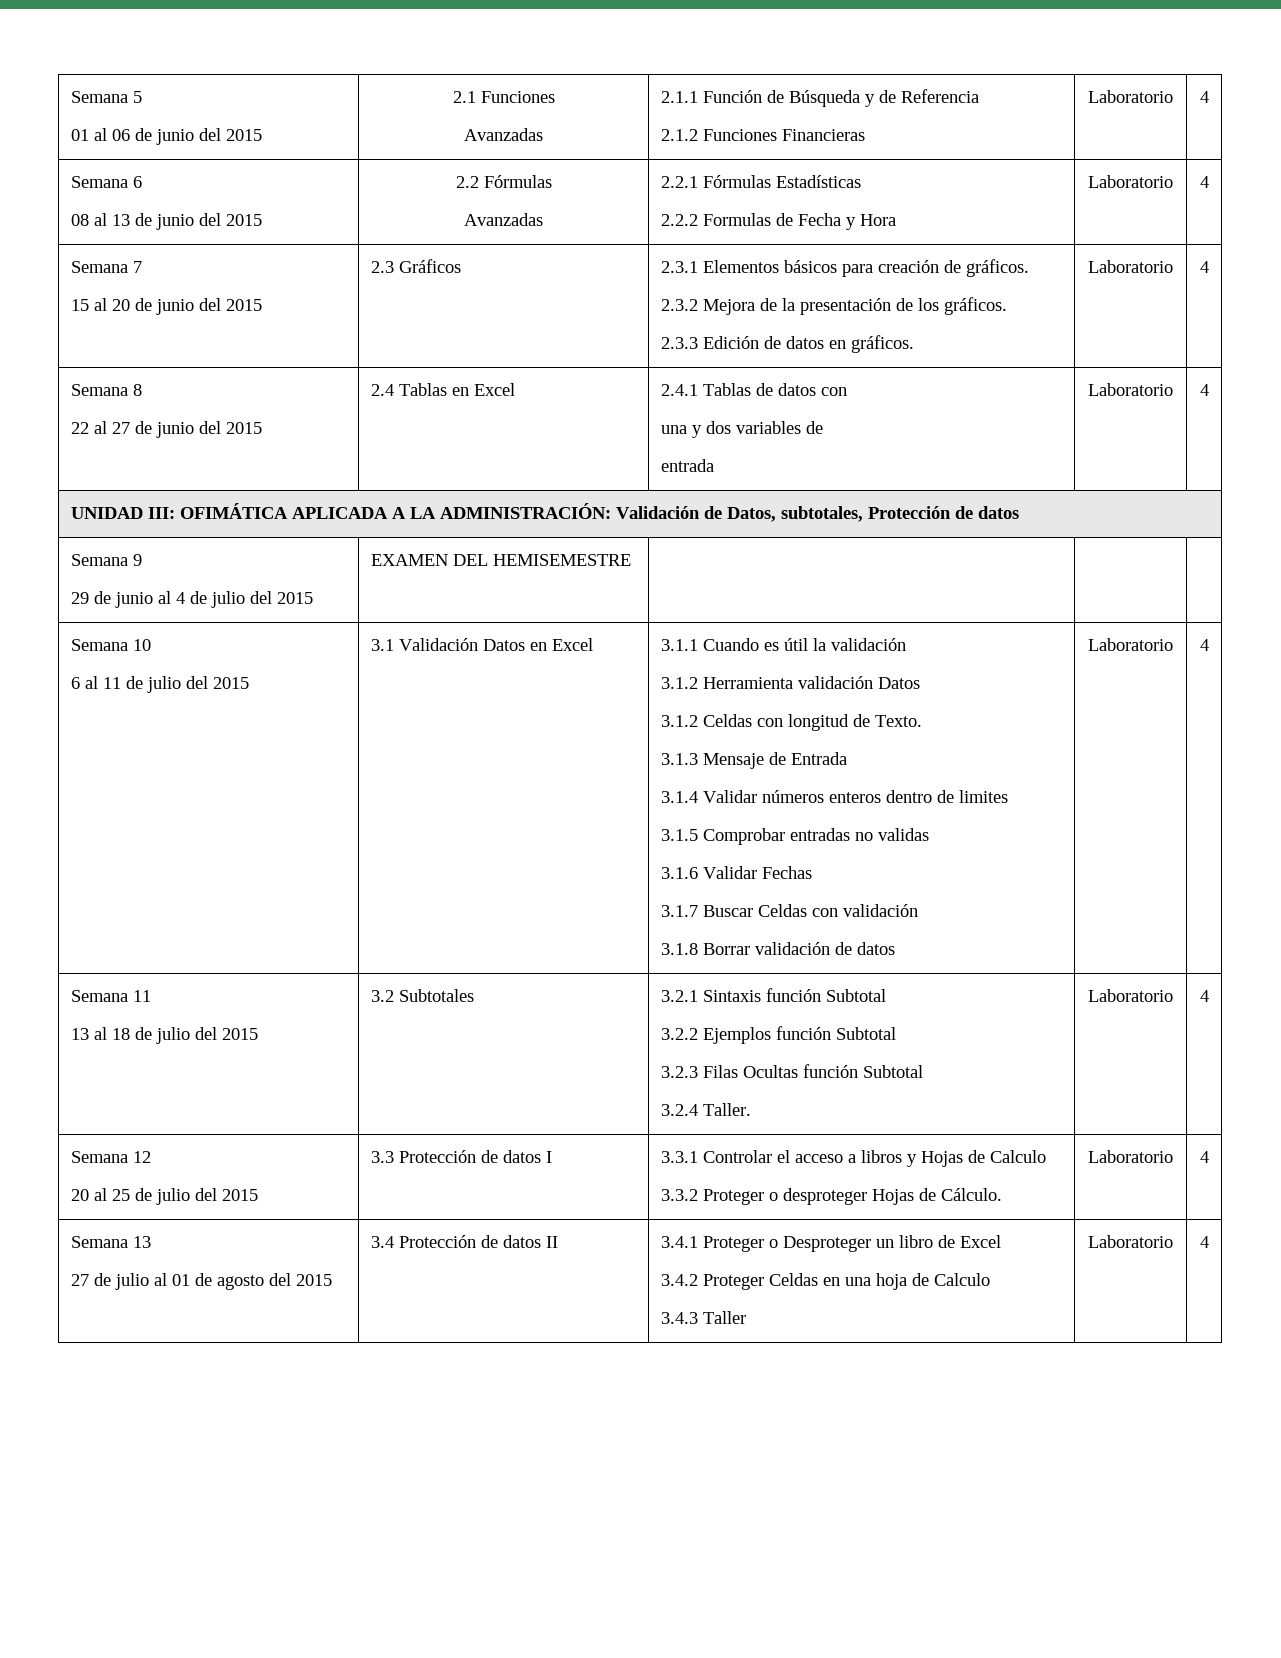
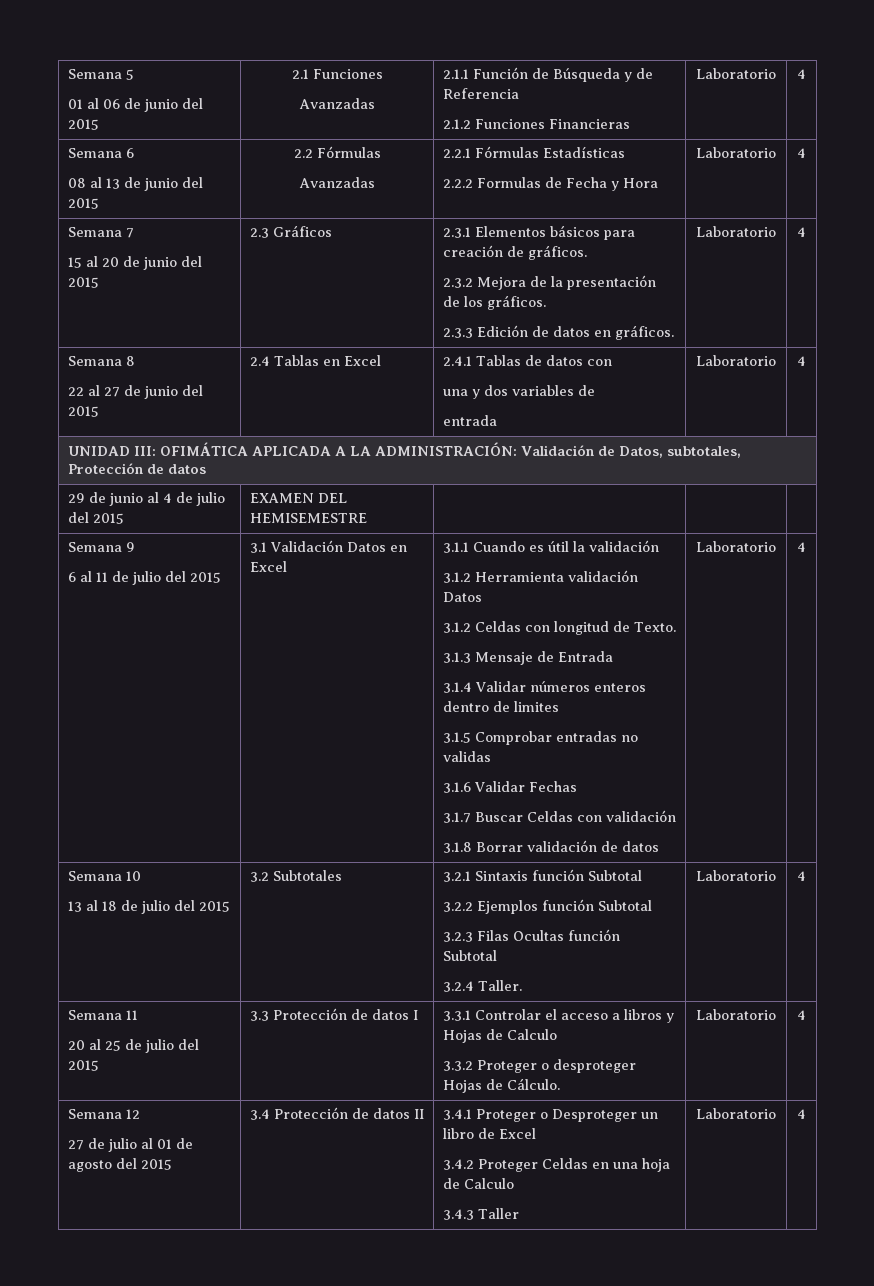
[70,554,142,566] Semana 9 // -> (206, 469) none
[132,639,151,651] 10 -> [125,542,135,552] 9
[132,990,151,1002] 11 -> [125,871,141,881] 10
[132,1151,151,1163] 12 -> [125,1010,138,1020] 11
[132,1236,151,1248] 13 -> [125,1109,140,1119] 12

